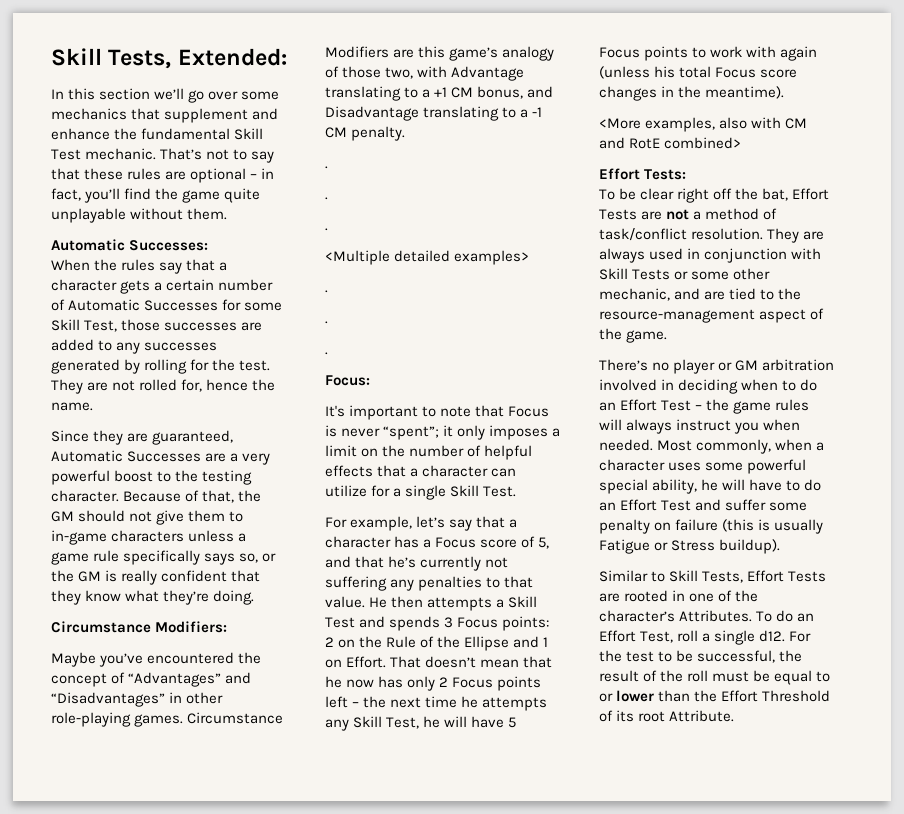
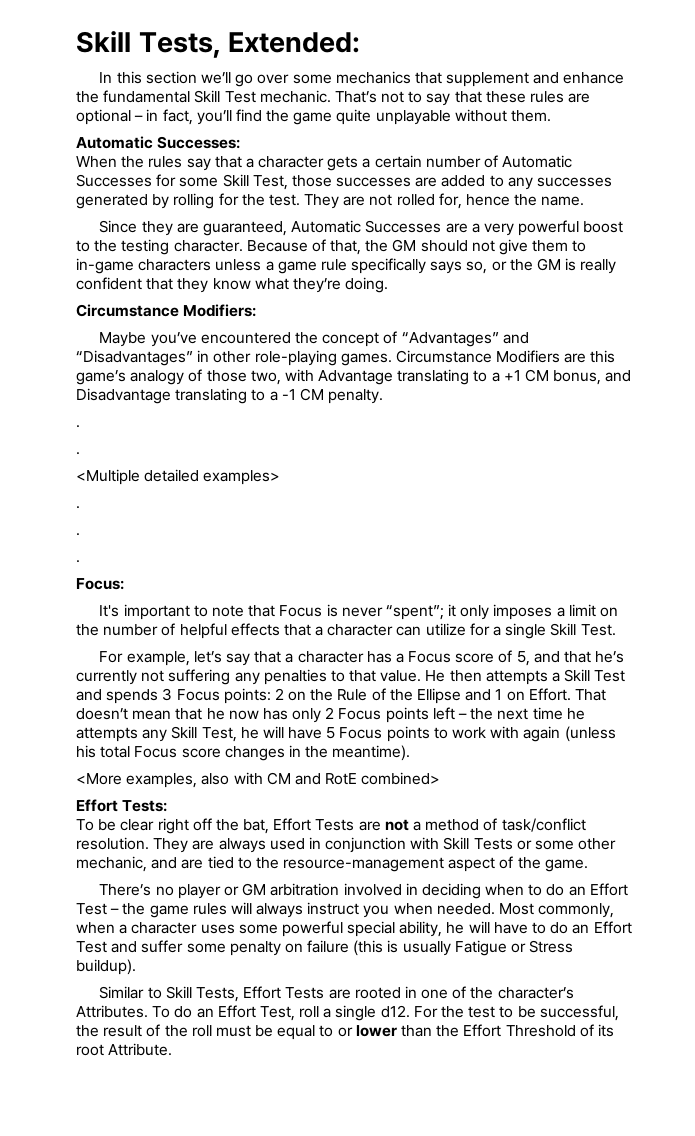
[325,228,328,231] // . -> (80, 453) none

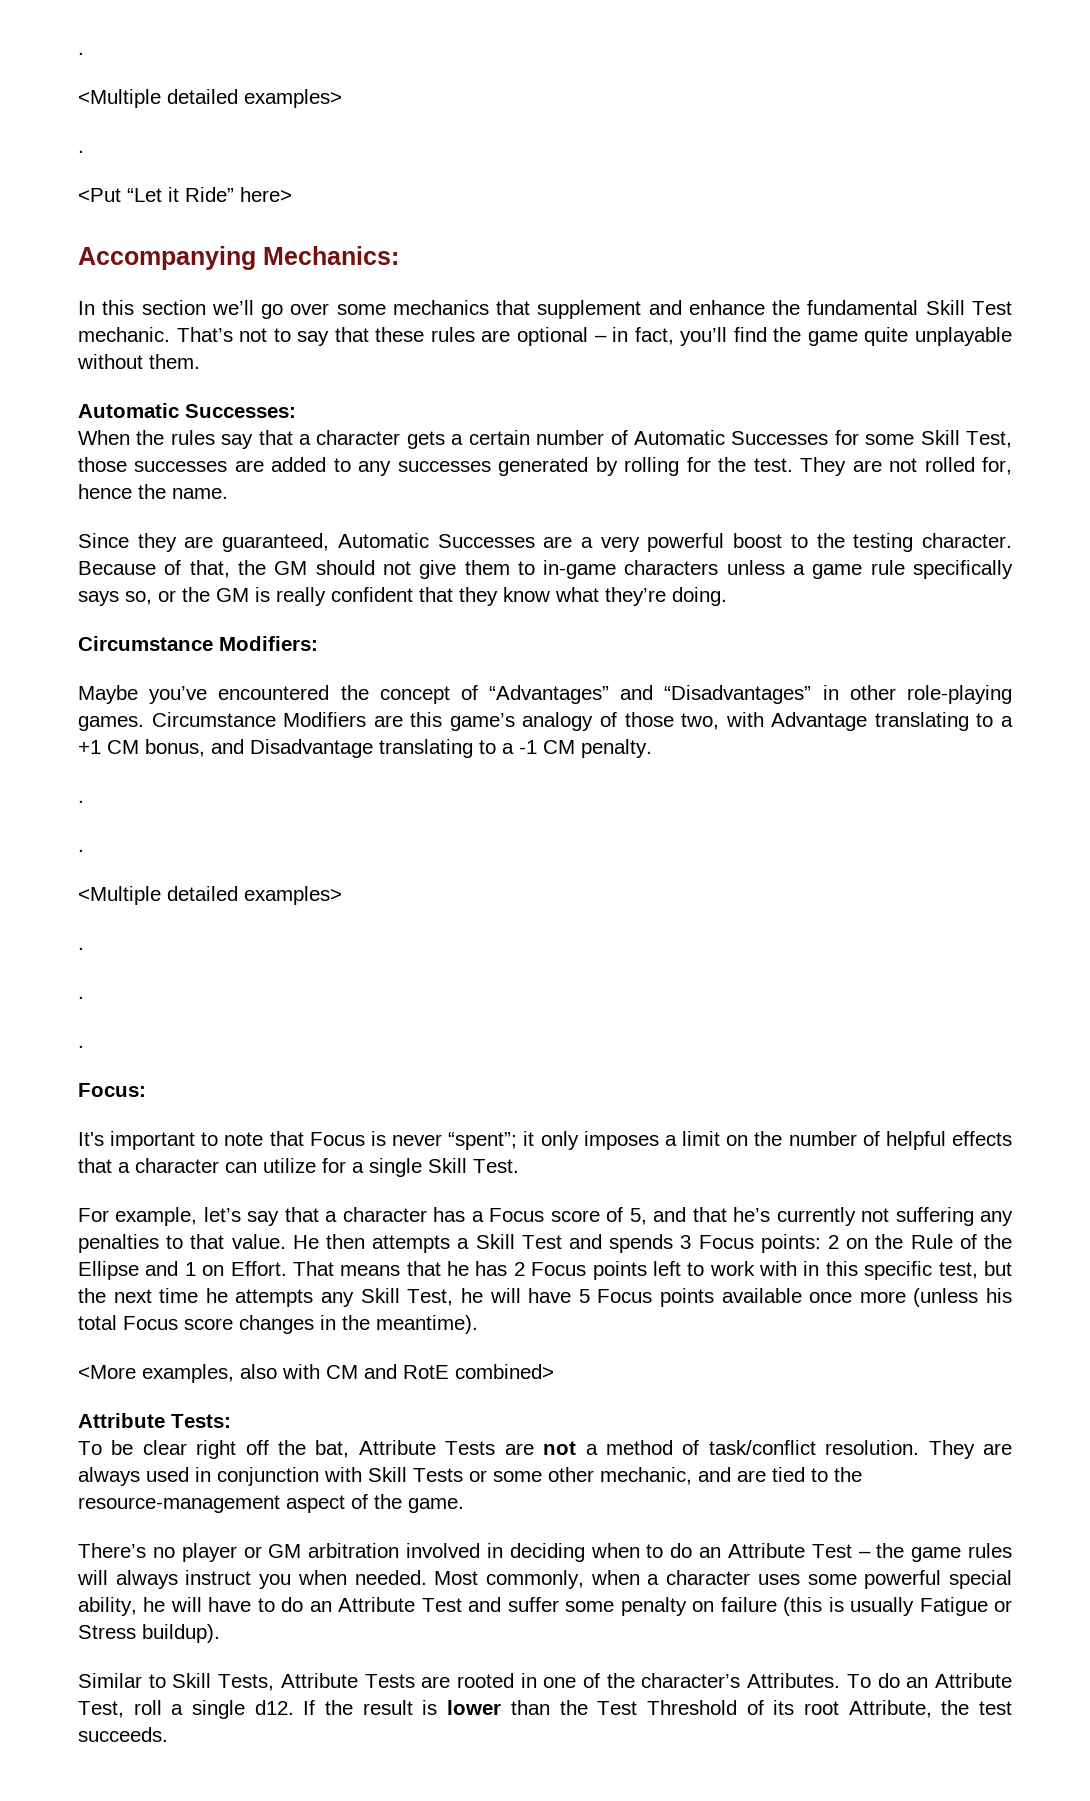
[76,31,361,58] Skill Tests, Extended: -> [78,52,84,55] [78,89,342,108] [78,150,84,153] [78,187,292,202] [78,246,399,270] . // <Multiple detailed examples> // . // <Put “Let it Ride” here> // Accompanying Mechanics:
[76,707,468,723] doesn’t mean that he now has only 2 Focus points left – -> [340,1261,1013,1280] means that he has 2 Focus points left to work with in this specific test, but
[433,726,561,742] to work with again -> [721,1288,906,1303] available once more
[76,799,118,812] Effort -> [78,1413,165,1428] Attribute
[273,818,312,831] Effort -> [358,1440,436,1455] Attribute
[589,883,628,896] Effort -> [727,1543,805,1558] Attribute
[593,921,632,934] Effort -> [338,1597,416,1612] Attribute
[243,986,282,999] Effort -> [280,1673,358,1688] Attribute
[217,1005,256,1018] Effort -> [935,1673,1013,1688] Attribute
[413,1005,619,1021] [76,1024,353,1040] For the test to be successful, the result of the roll must be equal to or -> [303,1700,438,1715] If the result is
[463,1024,502,1037] Effort -> [597,1701,638,1715] Test
[108,1043,173,1056] Attribute. -> [848,1700,1013,1718] [78,1727,168,1742] Attribute, the test succeeds.

